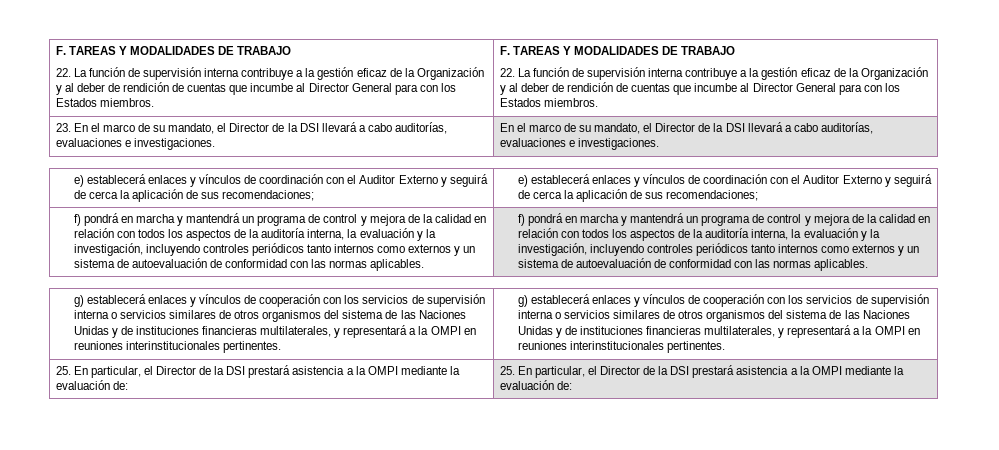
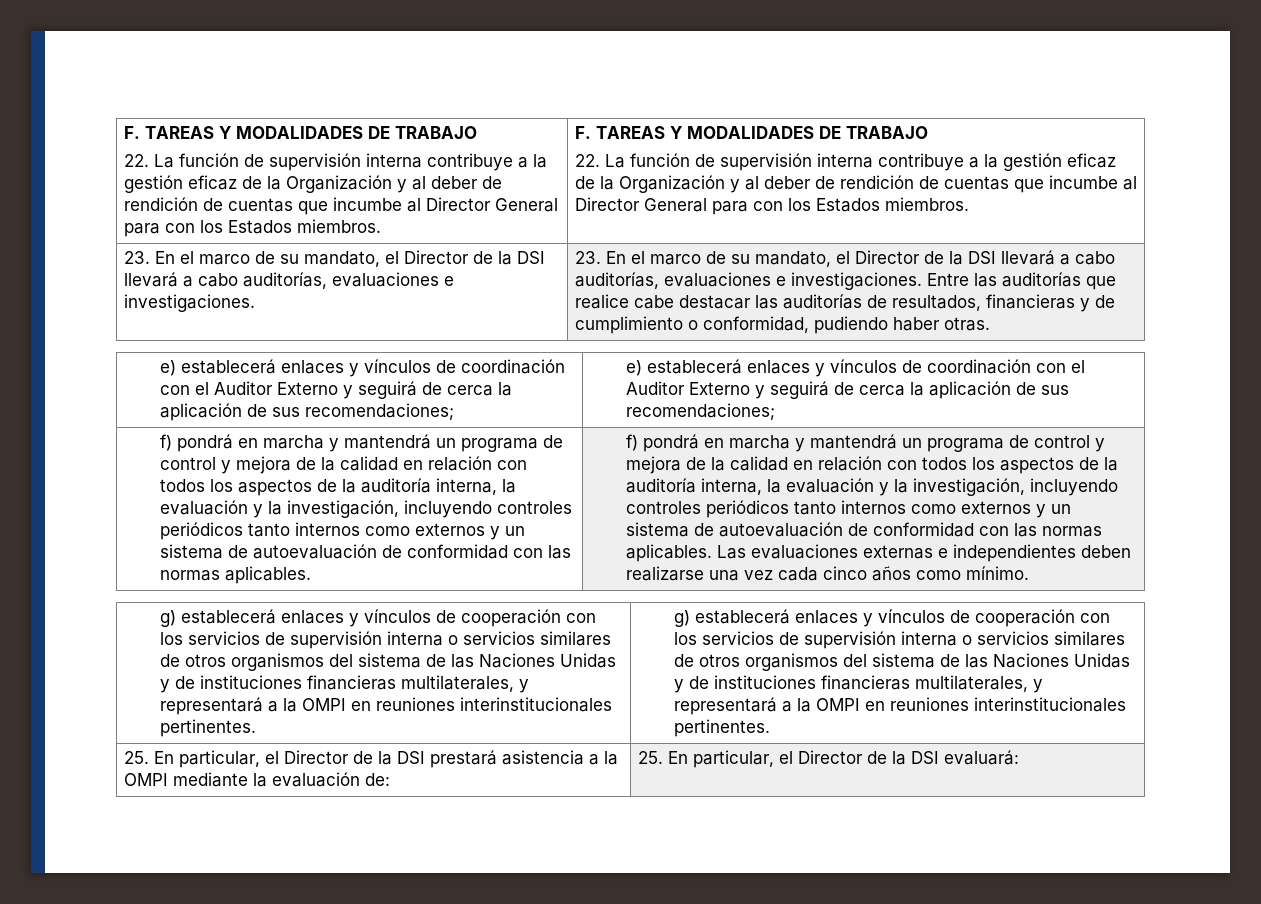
(215, 144) none -> [574,251,601,264] 23.
(659, 144) none -> [926,272,1116,290] [574,294,1115,312] [574,316,990,334] Entre las auditorías que realice cabe destacar las auditorías de resultados, financieras y de cumplimiento o conformidad, pudiendo haber otras.
(869, 265) none -> [716,544,1131,562] [625,566,1029,581] Las evaluaciones externas e independientes deben realizarse una vez cada cinco años como mínimo.
[692,365,904,378] [499,380,572,390] prestará asistencia a la OMPI mediante la evaluación de: -> [943,750,1019,765] evaluará:

